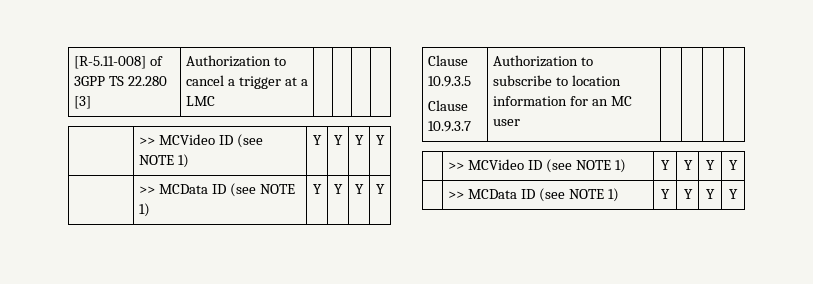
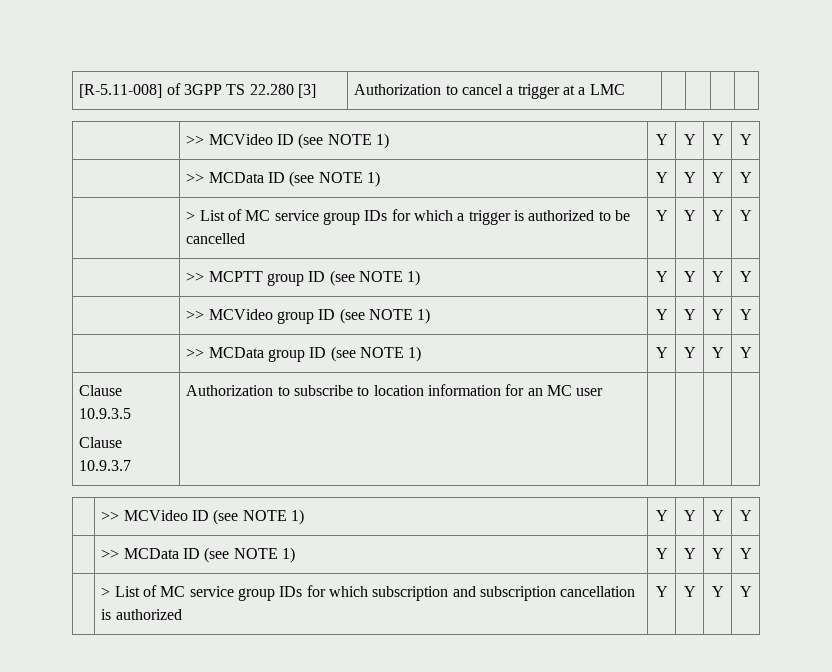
(385, 189) none -> [186,209,630,225] [186,233,246,244] [655,210,668,221] [683,210,696,221] [711,210,724,221] [739,210,752,221] [186,270,421,286] [655,271,668,282] [683,271,696,282] [711,271,724,282] [739,271,752,282] [186,308,431,324] [655,309,668,320] [683,309,696,320] [711,309,724,320] [739,309,752,320] [186,346,422,362] [655,347,668,358] [683,347,696,358] [711,347,724,358] [739,347,752,358] // | > List of MC service group IDs for which a trigger is authorized to be cancelled | Y | Y | Y | Y // | >> MCPTT group ID (see NOTE 1) | Y | Y | Y | Y // | >> MCVideo group ID (see NOTE 1) | Y | Y | Y | Y // | >> MCData group ID (see NOTE 1) | Y | Y | Y | Y
(738, 194) none -> [101,585,636,601] [101,609,182,620] [655,586,668,597] [683,586,696,597] [711,586,724,597] [739,586,752,597] // | > List of MC service group IDs for which subscription and subscription cancellation is authorized | Y | Y | Y | Y

